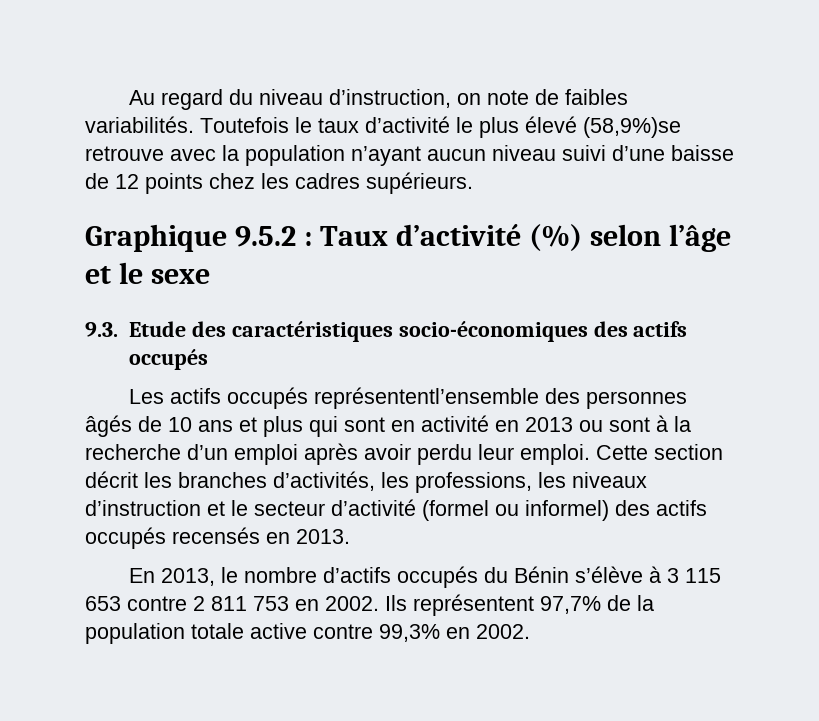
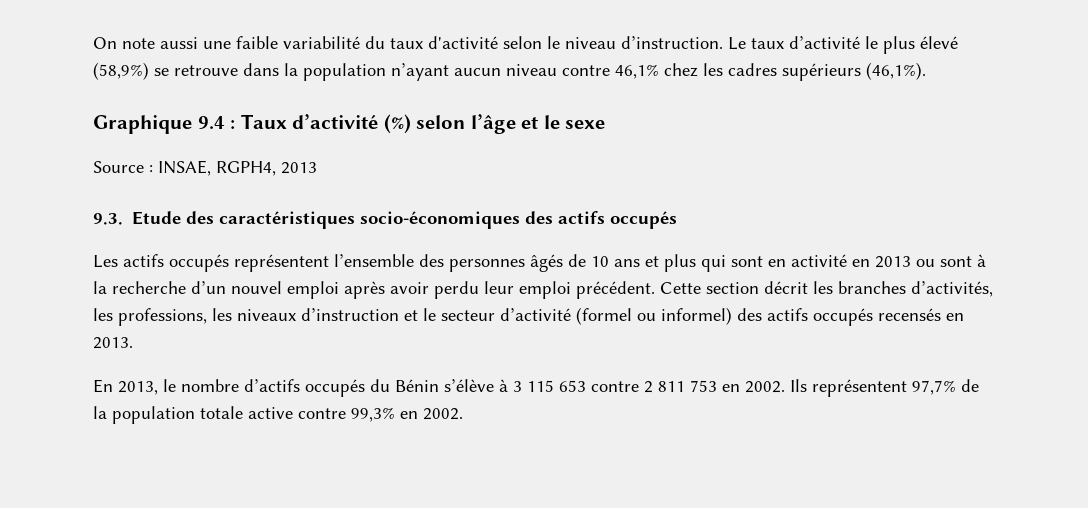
[128,89,628,110] [85,116,312,133] Au regard du niveau d’instruction, on note de faibles variabilités. Toutefois le -> [93,36,746,50] On note aussi une faible variabilité du taux d'activité selon le niveau d’instruction. Le
[583,117,681,138] [85,146,216,161] (58,9%)se retrouve avec -> [93,62,279,80] (58,9%) se retrouve dans
[562,145,734,161] [85,173,203,194] suivi d’une baisse de 12 points -> [562,64,659,79] contre 46,1%
[366,172,473,194] supérieurs. -> [782,62,926,81] supérieurs (46,1%).
[234,226,296,247] 9.5.2 -> [197,116,225,129] 9.4
(210, 276) none -> [93,160,317,176] // Source : INSAE, RGPH4, 2013
[313,387,539,409] représententl’ensemble -> [234,254,414,272] représentent l’ensemble
(228, 452) none -> [231,281,282,294] nouvel
[520,444,590,465] emploi. -> [519,281,655,299] emploi précédent.

